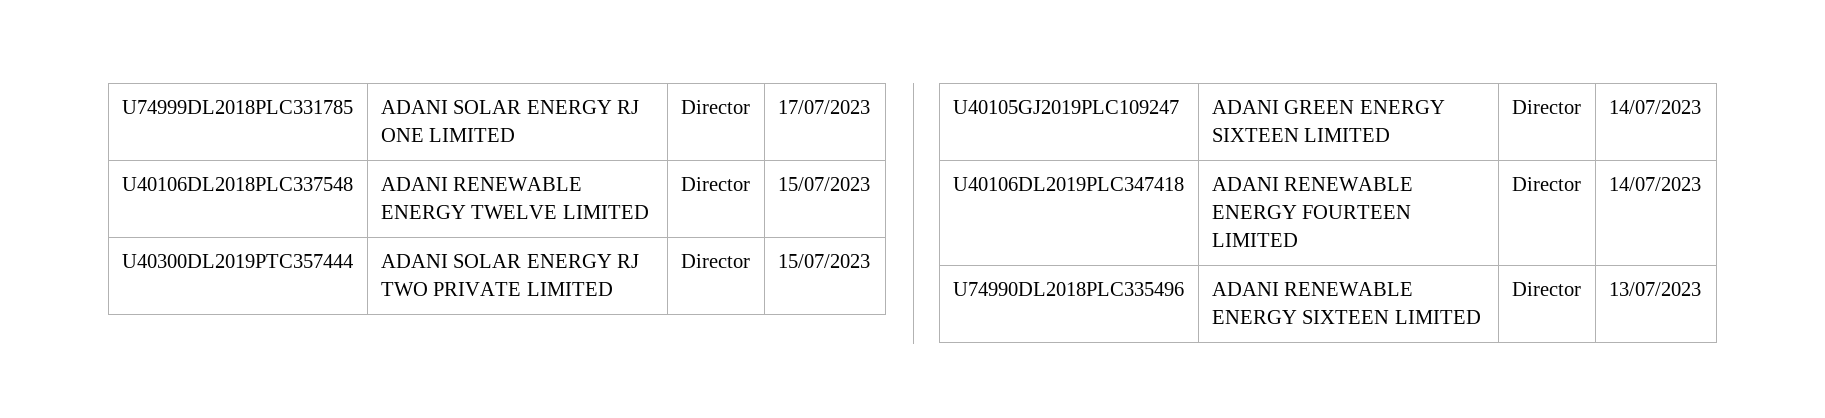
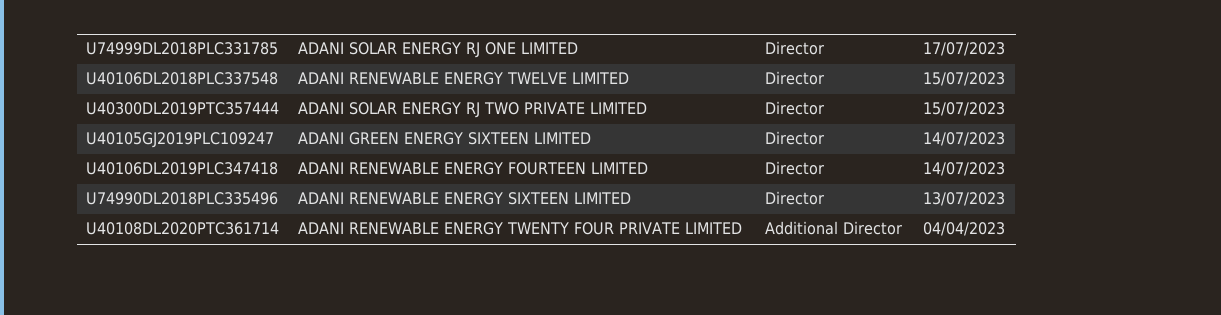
(1701, 289) none -> [86,222,280,235] [298,222,743,235] [765,221,903,235] [923,222,1006,236] // U40108DL2020PTC361714 | ADANI RENEWABLE ENERGY TWENTY FOUR PRIVATE LIMITED | Additional Director | 04/04/2023

